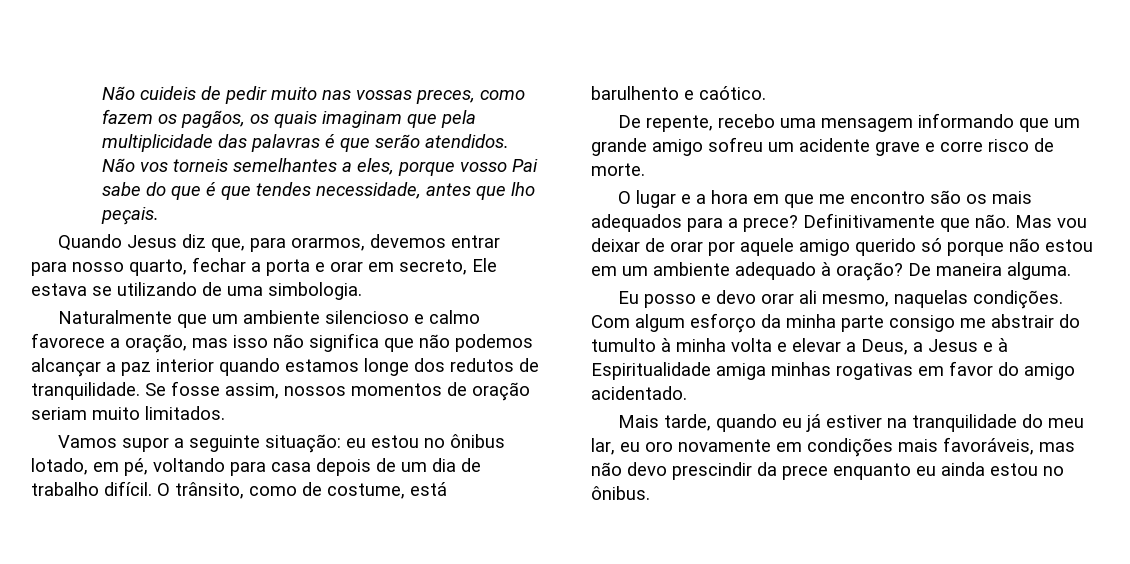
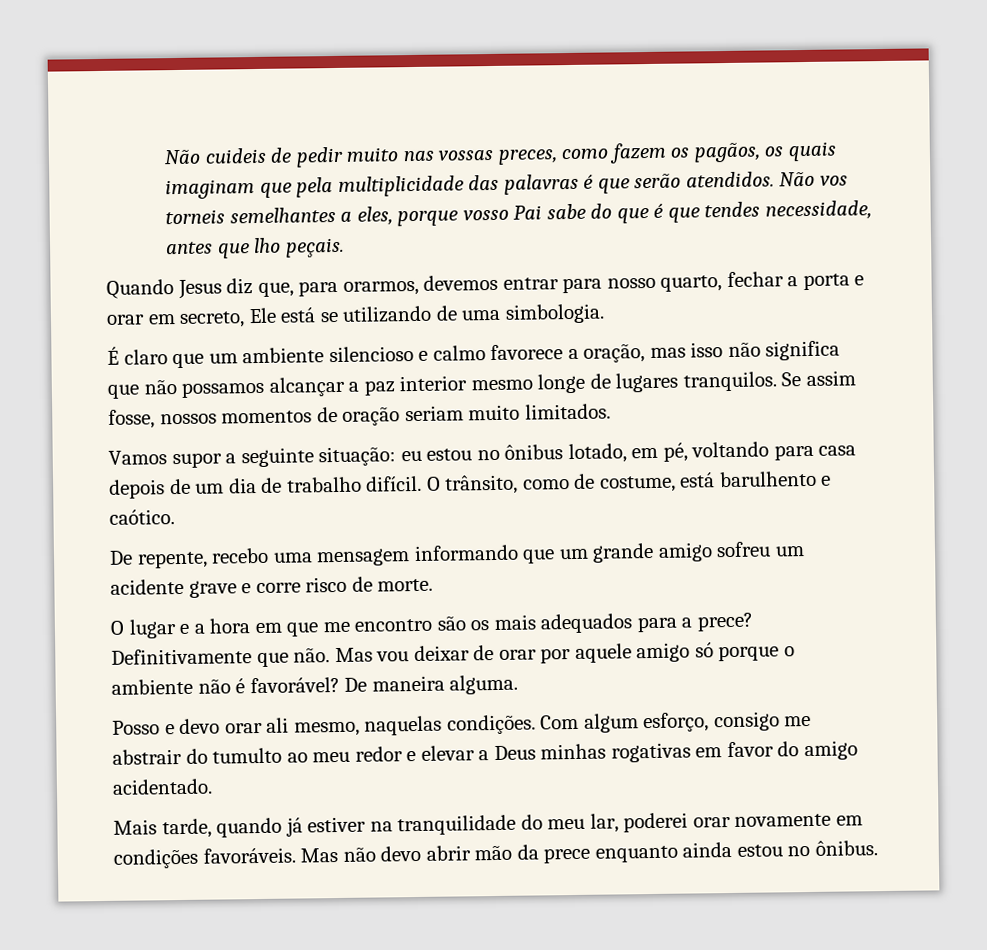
[31,283,87,296] estava -> [280,307,317,323] está
[57,310,172,324] Naturalmente -> [107,346,168,365] É claro
[455,334,533,352] podemos -> [181,381,265,398] possamos
[219,358,539,376] [31,381,279,400] quando estamos longe dos redutos de tranquilidade. Se fosse assim, -> [470,370,856,394] [108,409,155,429] mesmo longe de lugares tranquilos. Se assim fosse,
[855,238,916,256] querido -> (691, 652) none
[1009,238,1093,252] [591,262,903,281] não estou em um ambiente adequado à oração? -> [783,646,795,657] [111,676,340,695] o ambiente não é favorável?
[617,291,696,308] Eu posso -> [112,720,160,735] Posso
[690,313,884,333] esforço da minha parte -> [643,712,710,733] esforço,
[661,338,1008,355] [591,362,766,380] à minha volta e elevar a Deus, a Jesus e à Espiritualidade amiga -> [286,745,536,763] ao meu redor e elevar a Deus
[781,418,802,428] eu -> (283, 827) none
[620,441,673,452] eu oro -> [623,812,731,833] poderei orar
[898,437,1075,455] [591,462,752,480] mais favoráveis, mas não devo prescindir -> [202,844,513,864] favoráveis. Mas não devo abrir mão
[916,466,936,476] eu -> (678, 854) none

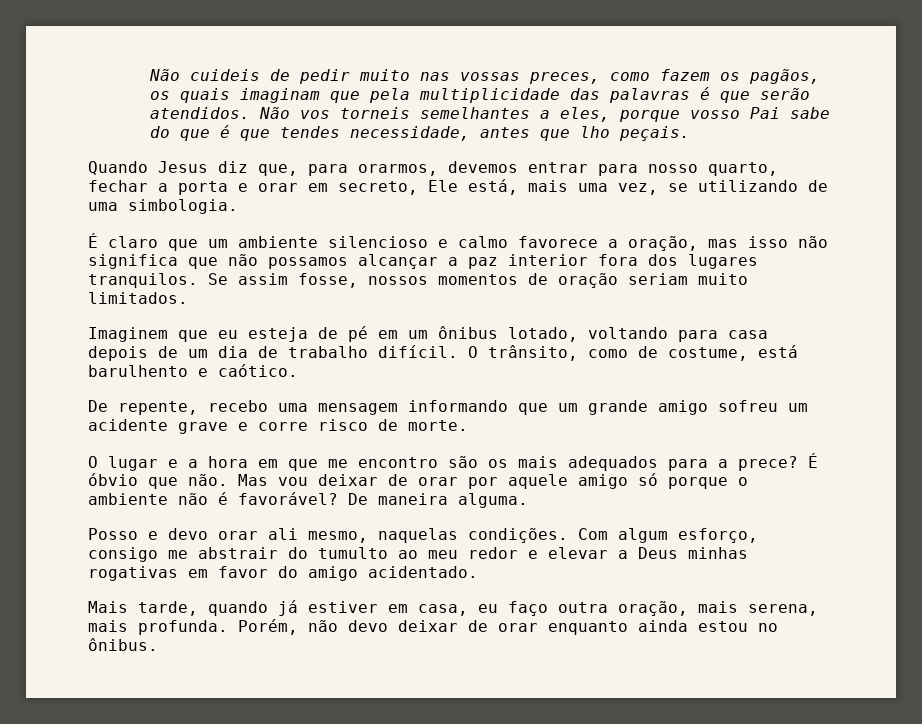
[280,307,317,323] está -> [468,179,658,195] está, mais uma vez,
[470,373,611,394] mesmo longe de -> [598,254,678,266] fora dos
[108,442,688,469] Vamos supor a seguinte situação: eu estou no ônibus lotado, em pé, -> [88,326,578,342] Imaginem que eu esteja de pé em um ônibus lotado,
[111,648,252,665] Definitivamente -> [808,453,818,468] [88,473,138,486] É óbvio
[369,812,863,836] [113,844,591,869] na tranquilidade do meu lar, poderei orar novamente em condições favoráveis. Mas não devo abrir mão da prece -> [388,601,818,616] [88,619,538,635] em casa, eu faço outra oração, mais serena, mais profunda. Porém, não devo deixar de orar

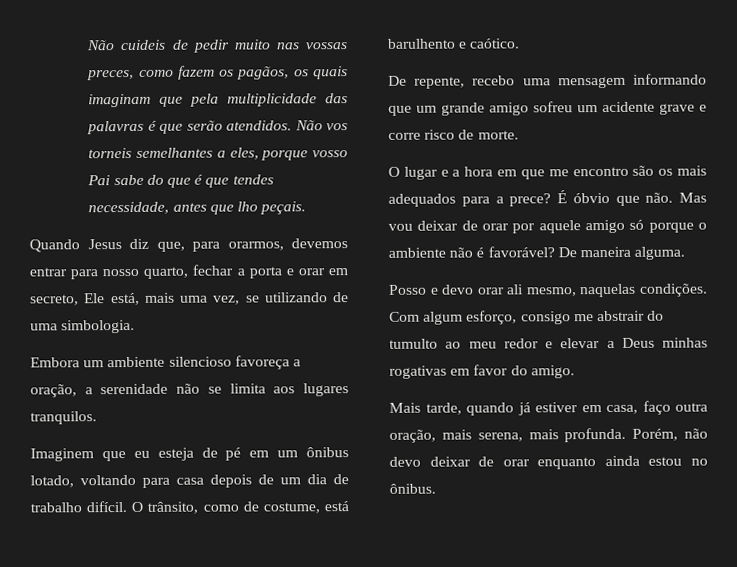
[88,233,828,251] [88,254,758,269] [88,273,748,288] [88,292,188,304] É claro que um ambiente silencioso e calmo favorece a oração, mas isso não significa que não possamos alcançar a paz interior fora dos lugares tranquilos. Se assim fosse, nossos momentos de oração seriam muito limitados. -> [30,355,301,370] [30,383,350,398] [30,411,97,425] Embora um ambiente silencioso favoreça a oração, a serenidade não se limita aos lugares tranquilos.
[308,566,478,581] amigo acidentado. -> [530,365,575,379] amigo.
[478,604,498,613] eu -> (638, 409) none

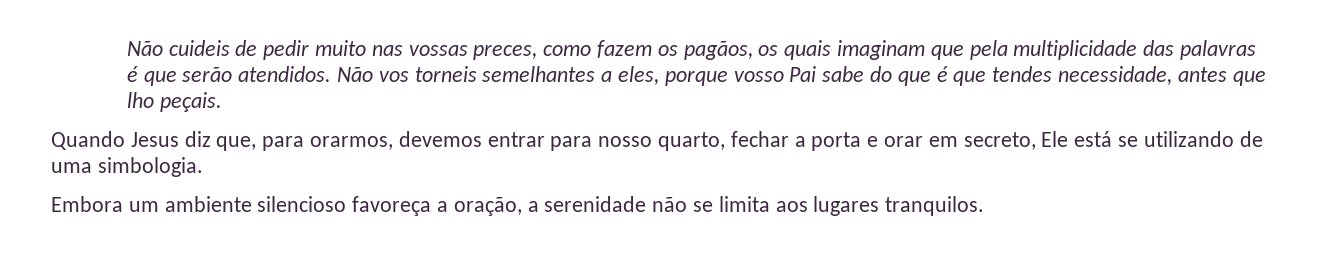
[110,292,241,306] está, mais uma vez, -> [1074,131,1113,147] está
[30,447,349,462] [30,474,349,488] [30,501,349,514] [387,38,521,49] [388,73,707,89] [388,101,707,116] [388,129,519,140] [388,165,707,180] [388,190,707,207] [388,219,707,234] [388,246,686,260] [389,283,708,298] [389,310,665,325] [389,337,708,349] [389,364,575,379] [389,400,708,416] [389,427,708,443] [389,455,708,470] [389,483,436,494] // Imaginem que eu esteja de pé em um ônibus lotado, voltando para casa depois de um dia de trabalho difícil. O trânsito, como de costume, está barulhento e caótico. // De repente, recebo uma mensagem informando que um grande amigo sofreu um acidente grave e corre risco de morte. // O lugar e a hora em que me encontro são os mais adequados para a prece? É óbvio que não. Mas vou deixar de orar por aquele amigo só porque o ambiente não é favorável? De maneira alguma. // Posso e devo orar ali mesmo, naquelas condições. Com algum esforço, consigo me abstrair do tumulto ao meu redor e elevar a Deus minhas rogativas em favor do amigo. // Mais tarde, quando já estiver em casa, faço outra oração, mais serena, mais profunda. Porém, não devo deixar de orar enquanto ainda estou no ônibus. -> (985, 206) none

